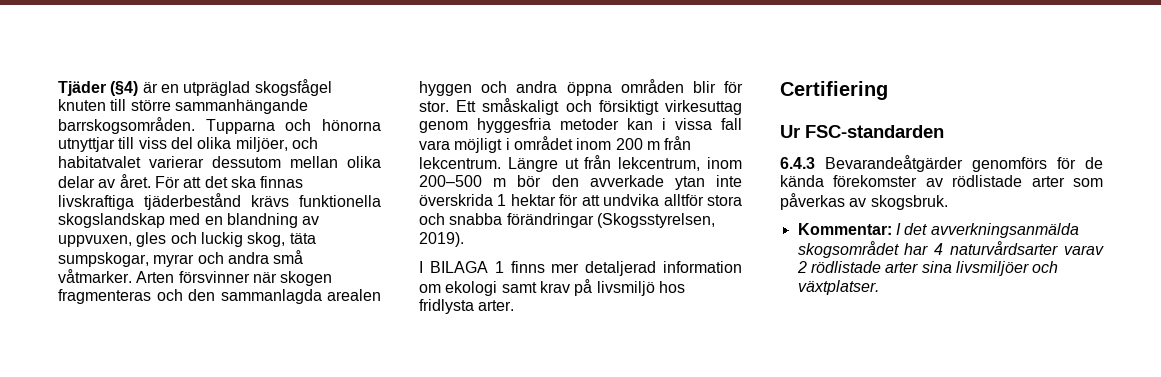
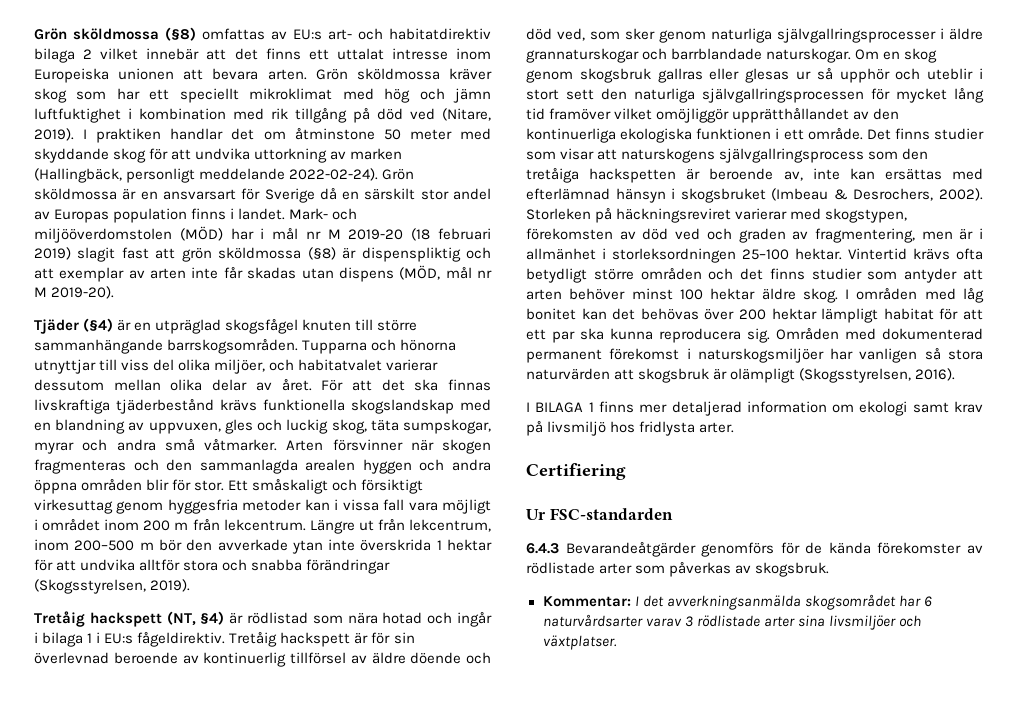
(58, 88) none -> [34,27,491,41] [34,48,492,63] [34,68,493,83] [34,88,492,103] [34,107,491,123] [34,127,491,143] [34,148,403,163] [34,168,415,183] [34,187,492,203] [34,208,358,223] [34,226,491,243] [34,247,492,262] [34,265,493,282] [34,286,115,299] Grön sköldmossa (§8) omfattas av EU:s art- och habitatdirektiv bilaga 2 vilket innebär att det finns ett uttalat intresse inom Europeiska unionen att bevara arten. Grön sköldmossa kräver skog som har ett speciellt mikroklimat med hög och jämn luftfuktighet i kombination med rik tillgång på död ved (Nitare, 2019). I praktiken handlar det om åtminstone 50 meter med skyddande skog för att undvika uttorkning av marken (Hallingbäck, personligt meddelande 2022-02-24). Grön sköldmossa är en ansvarsart för Sverige då en särskilt stor andel av Europas population finns i landet. Mark- och miljööverdomstolen (MÖD) har i mål nr M 2019-20 (18 februari 2019) slagit fast att grön sköldmossa (§8) är dispenspliktig och att exemplar av arten inte får skadas utan dispens (MÖD, mål nr M 2019-20). //
(464, 239) none -> [34,611,493,627] [34,631,415,647] [34,652,491,667] [526,28,983,43] [526,48,938,63] [526,67,984,83] [526,87,984,103] [526,107,900,123] [526,127,984,143] [526,148,929,163] [526,167,983,183] [526,188,983,203] [526,207,908,223] [526,228,983,243] [526,248,983,263] [526,267,983,283] [526,287,984,303] [526,308,983,323] [526,327,983,343] [526,347,983,363] [526,368,956,383] // Tretåig hackspett (NT, §4) är rödlistad som nära hotad och ingår i bilaga 1 i EU:s fågeldirektiv. Tretåig hackspett är för sin överlevnad beroende av kontinuerlig tillförsel av äldre döende och död ved, som sker genom naturliga självgallringsprocesser i äldre grannaturskogar och barrblandade naturskogar. Om en skog genom skogsbruk gallras eller glesas ur så upphör och uteblir i stort sett den naturliga självgallringsprocessen för mycket lång tid framöver vilket omöjliggör upprätthållandet av den kontinuerliga ekologiska funktionen i ett område. Det finns studier som visar att naturskogens självgallringsprocess som den tretåiga hackspetten är beroende av, inte kan ersättas med efterlämnad hänsyn i skogsbruket (Imbeau & Desrochers, 2002). Storleken på häckningsreviret varierar med skogstypen, förekomsten av död ved och graden av fragmentering, men är i allmänhet i storleksordningen 25–100 hektar. Vintertid krävs ofta betydligt större områden och det finns studier som antyder att arten behöver minst 100 hektar äldre skog. I områden med låg bonitet kan det behövas över 200 hektar lämpligt habitat för att ett par ska kunna reproducera sig. Områden med dokumenterad permanent förekomst i naturskogsmiljöer har vanligen så stora naturvärden att skogsbruk är olämpligt (Skogsstyrelsen, 2016).
[934,243,944,255] 4 -> [923,596,932,607] 6
[796,261,807,273] 2 -> [684,616,693,627] 3

